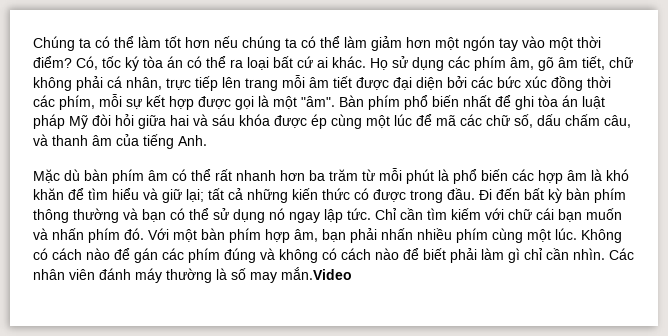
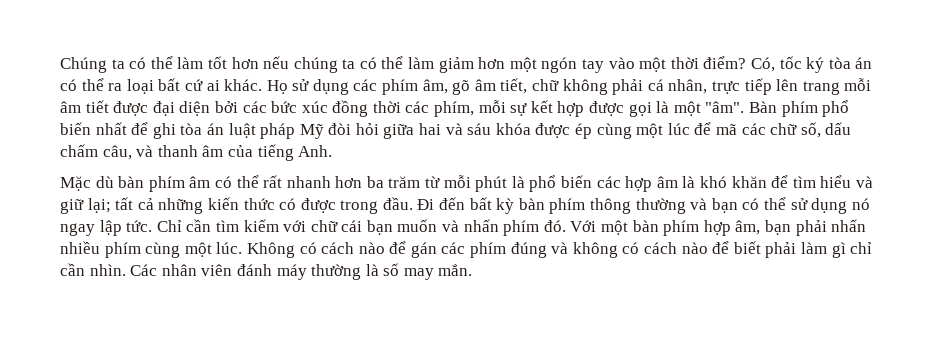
[281,267,352,280] mắn.Video -> [438,264,473,276] mắn.

